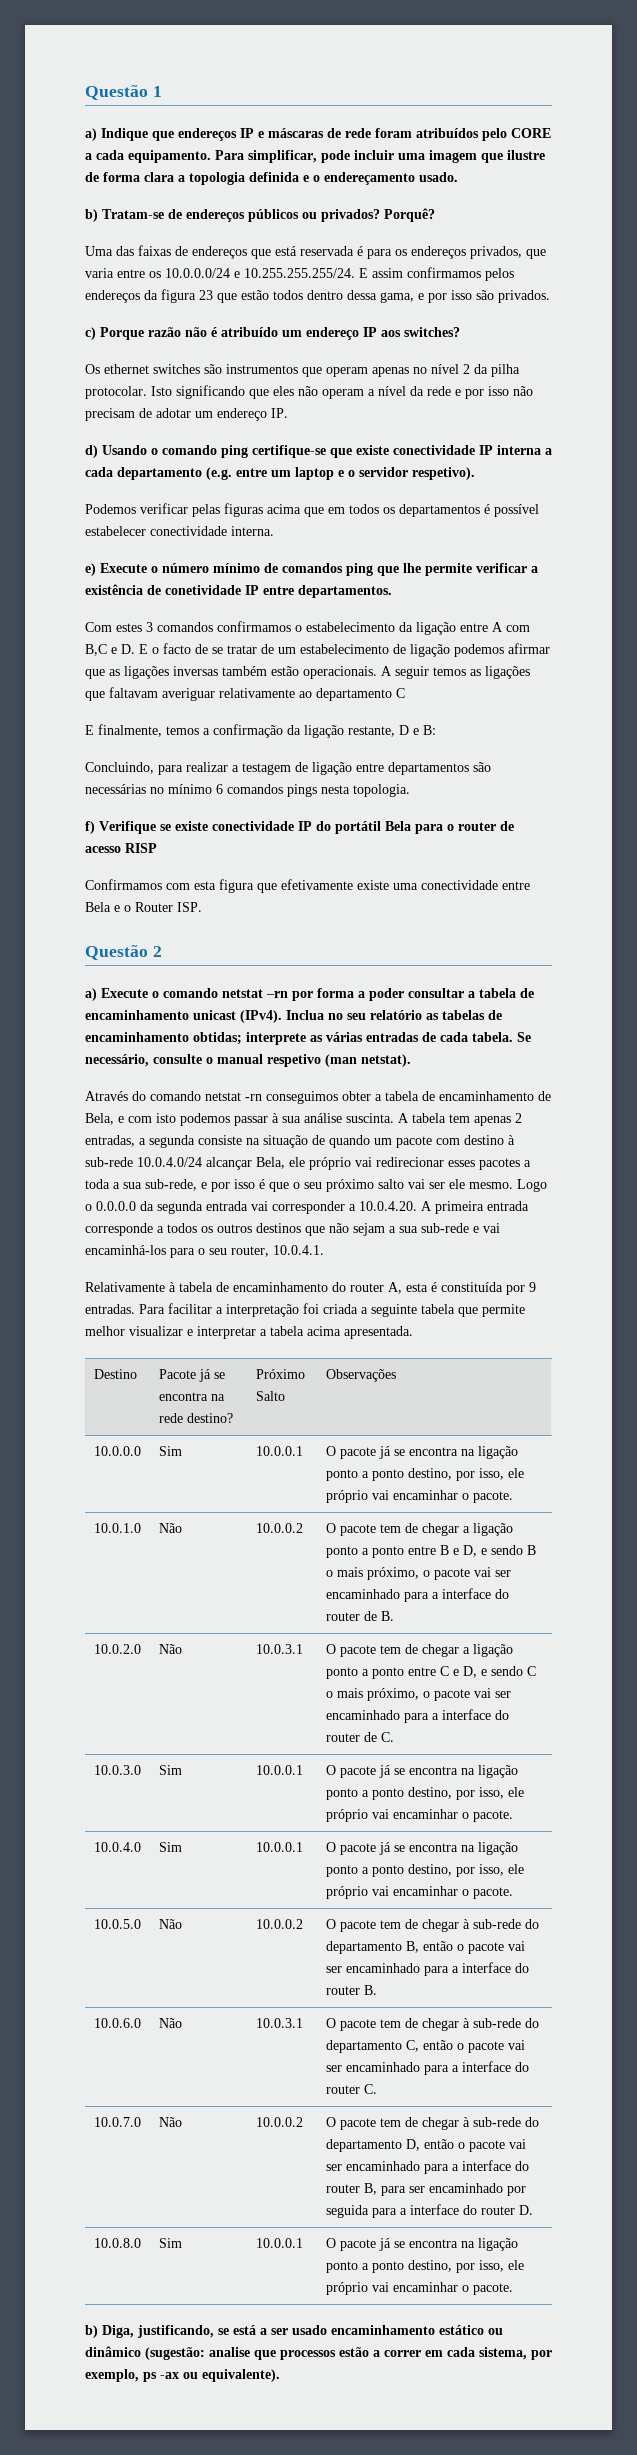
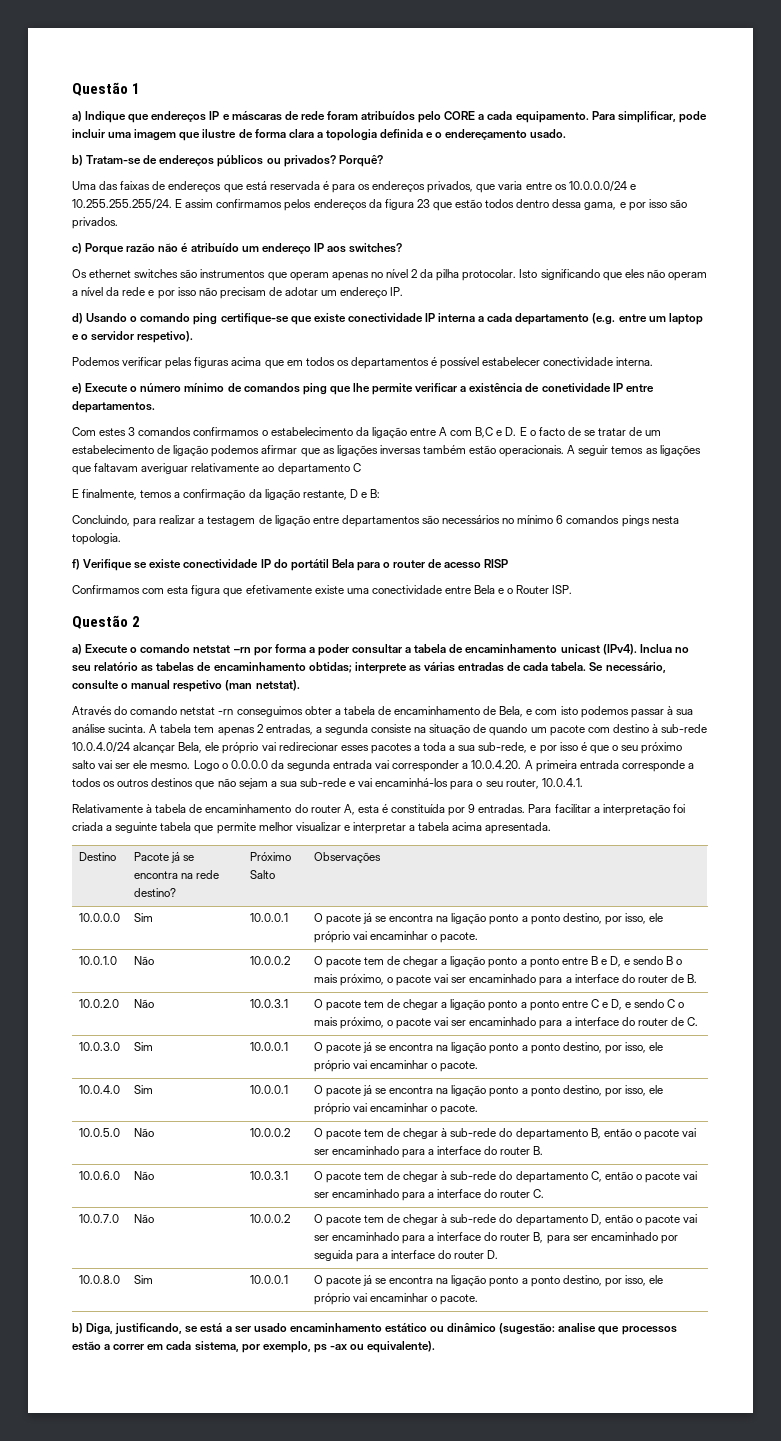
[85,784,146,794] necessárias -> [442,515,501,524] necessários
[346,1113,394,1123] suscinta. -> [108,724,147,733] sucinta.

